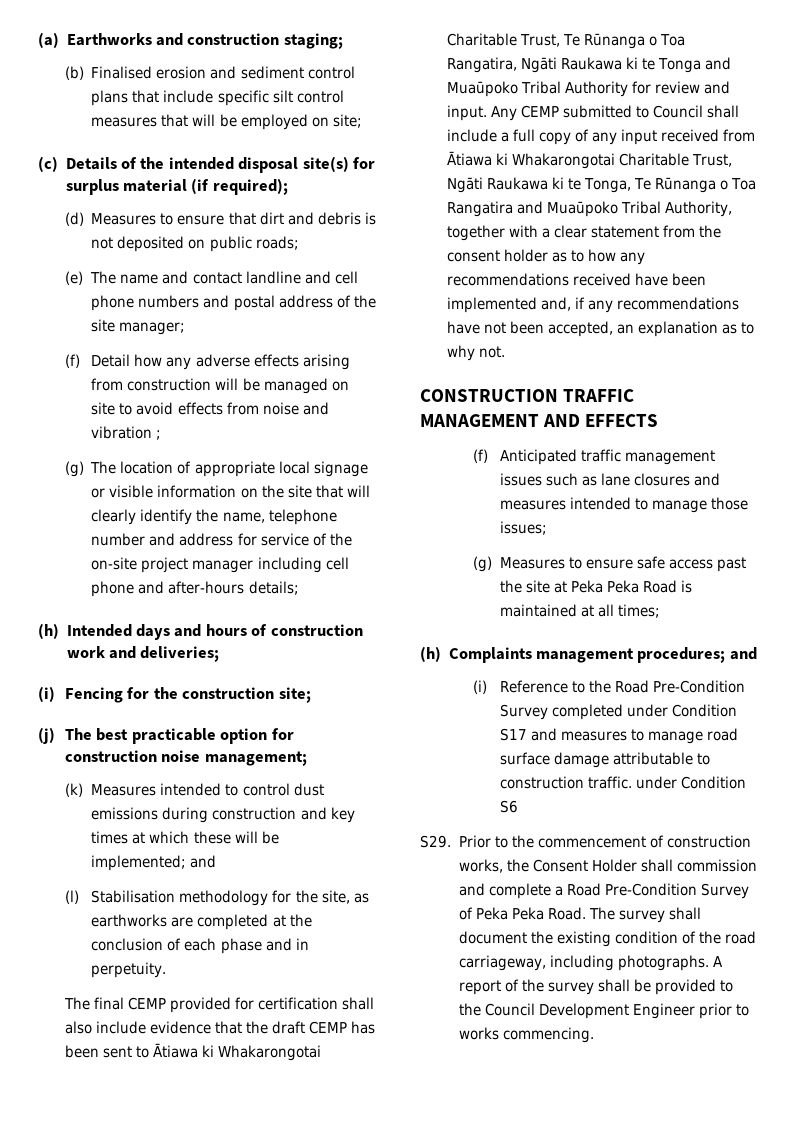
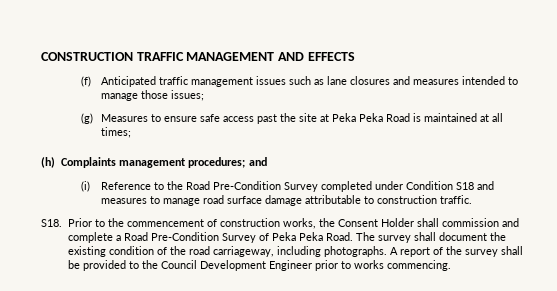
[38,32,343,49] [64,66,355,80] [91,90,344,106] [91,114,362,130] [38,156,376,173] [65,178,288,195] [64,212,376,226] [91,236,299,252] [64,271,358,285] [91,295,376,311] [91,319,186,335] [64,354,350,370] [91,378,349,394] [91,402,329,415] [91,426,162,440] [64,461,368,477] [91,485,370,498] [91,509,337,525] [91,533,352,546] [91,557,349,573] [91,581,299,597] [38,623,363,640] [66,646,220,662] [38,686,311,703] [38,727,294,744] [64,750,307,766] [64,783,324,797] [91,807,355,823] [91,831,279,844] [91,855,217,871] [64,890,369,906] [91,914,312,930] [91,938,309,954] [91,962,167,978] [63,997,374,1013] [64,1021,376,1034] [64,1043,321,1061] [446,33,685,49] [446,57,731,73] [446,81,730,97] [446,105,739,121] [446,129,756,145] [446,151,732,169] [446,177,757,193] [446,201,732,217] [446,225,721,241] [446,249,645,265] [446,273,706,286] [446,297,739,313] [446,321,755,337] [446,345,505,361] (a) Earthworks and construction staging; // (b) Finalised erosion and sediment control plans that include specific silt control measures that will be employed on site; // (c) Details of the intended disposal site(s) for surplus material (if required); // (d) Measures to ensure that dirt and debris is not deposited on public roads; // (e) The name and contact landline and cell phone numbers and postal address of the site manager; // (f) Detail how any adverse effects arising from construction will be managed on site to avoid effects from noise and vibration ; // (g) The location of appropriate local signage or visible information on the site that will clearly identify the name, telephone number and address for service of the on-site project manager including cell phone and after-hours details; // (h) Intended days and hours of construction work and deliveries; // (i) Fencing for the construction site; // (j) The best practicable option for construction noise management; // (k) Measures intended to control dust emissions during construction and key times at which these will be implemented; and // (l) Stabilisation methodology for the site, as earthworks are completed at the conclusion of each phase and in perpetuity. // The final CEMP provided for certification shall also include evidence that the draft CEMP has been sent to Ātiawa ki Whakarongotai Charitable Trust, Te Rūnanga o Toa Rangatira, Ngāti Raukawa ki te Tonga and Muaūpoko Tribal Authority for review and input. Any CEMP submitted to Council shall include a full copy of any input received from Ātiawa ki Whakarongotai Charitable Trust, Ngāti Raukawa ki te Tonga, Te Rūnanga o Toa Rangatira and Muaūpoko Tribal Authority, together with a clear statement from the consent holder as to how any recommendations received have been implemented and, if any recommendations have not been accepted, an explanation as to why not. // -> (41, 56) none
[500,728,528,741] S17 -> [455,182,474,190] S18
[636,776,747,789] [500,800,519,813] [420,835,451,848] under Condition S6 // S29. -> [41,219,62,227] // S18.

